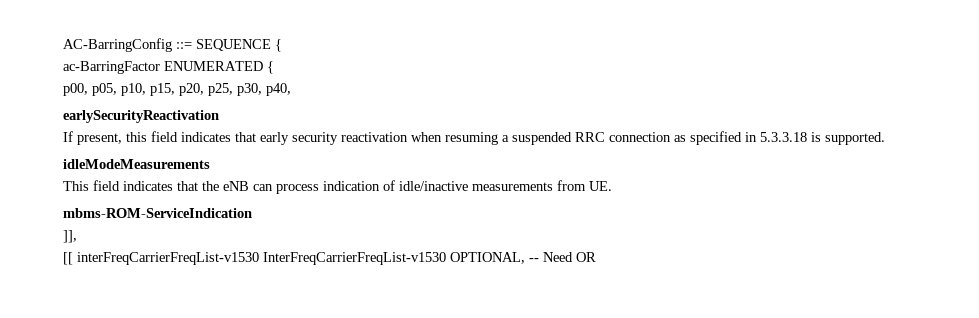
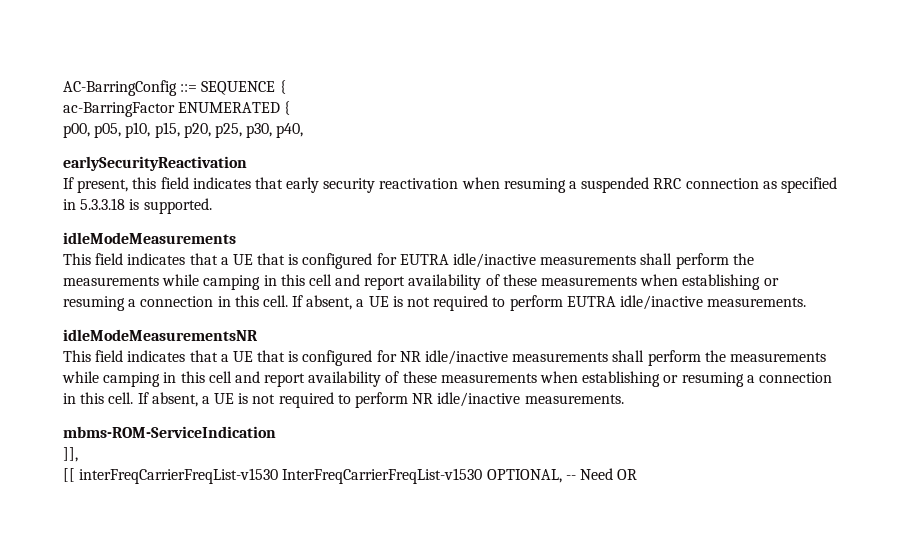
[202,180,612,194] the eNB can process indication of idle/inactive measurements from UE. -> [220,253,754,269] [63,274,779,290] [63,295,807,311] [63,329,258,341] [63,350,826,366] [62,371,832,387] [63,392,624,408] a UE that is configured for EUTRA idle/inactive measurements shall perform the measurements while camping in this cell and report availability of these measurements when establishing or resuming a connection in this cell. If absent, a UE is not required to perform EUTRA idle/inactive measurements. // idleModeMeasurementsNR // This field indicates that a UE that is configured for NR idle/inactive measurements shall perform the measurements while camping in this cell and report availability of these measurements when establishing or resuming a connection in this cell. If absent, a UE is not required to perform NR idle/inactive measurements.

